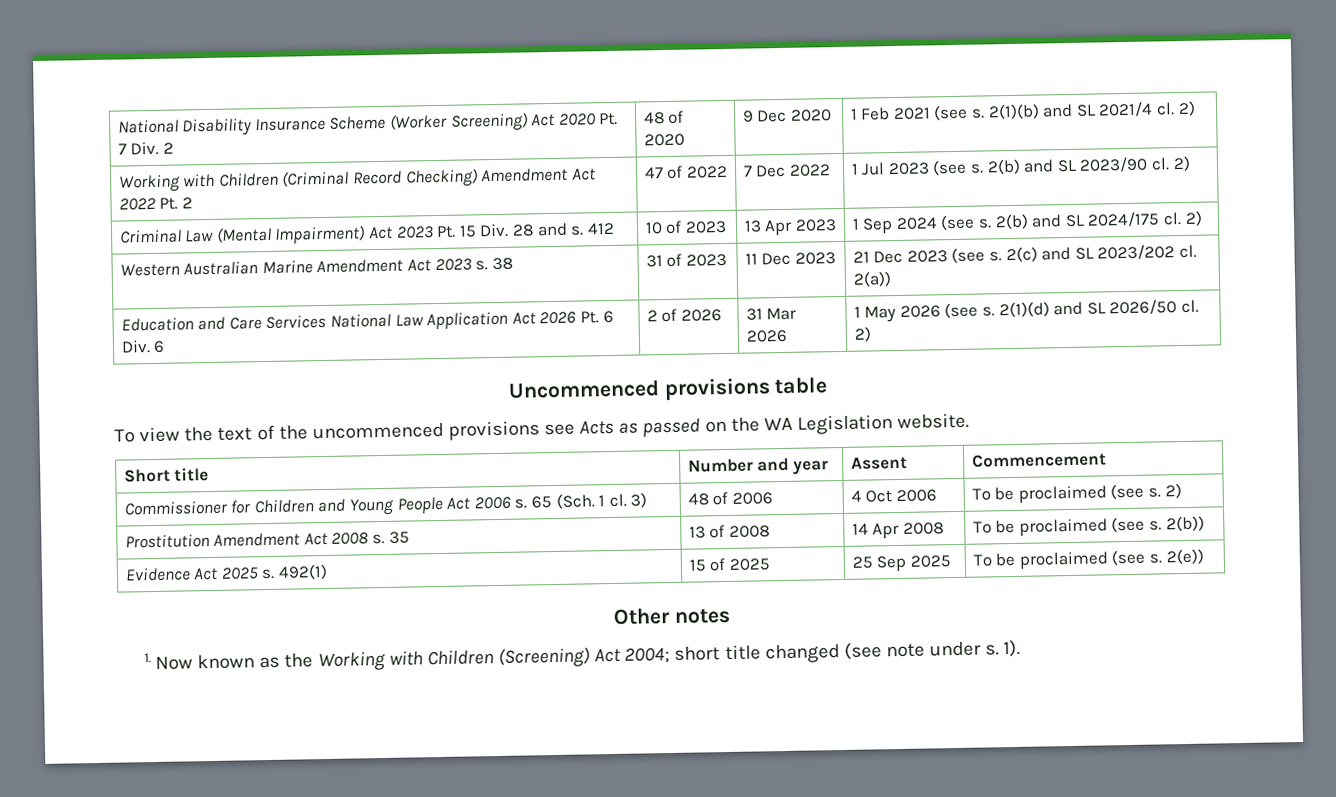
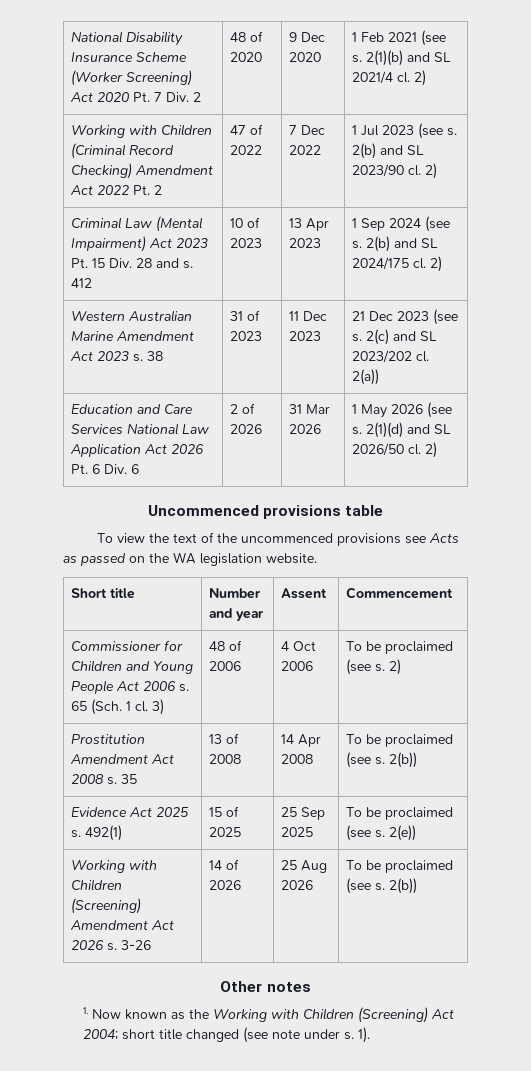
[796,414,893,435] Legislation -> [200,553,262,566] legislation
(1204, 556) none -> [71,860,158,873] [71,879,123,891] [71,898,142,914] [70,920,175,930] [71,940,152,951] [209,859,240,870] [209,880,242,890] [281,860,328,873] [281,880,314,890] [346,860,454,873] [346,878,418,894] // Working with Children (Screening) Amendment Act 2026 s. 3-26 | 14 of 2026 | 25 Aug 2026 | To be proclaimed (see s. 2(b))

